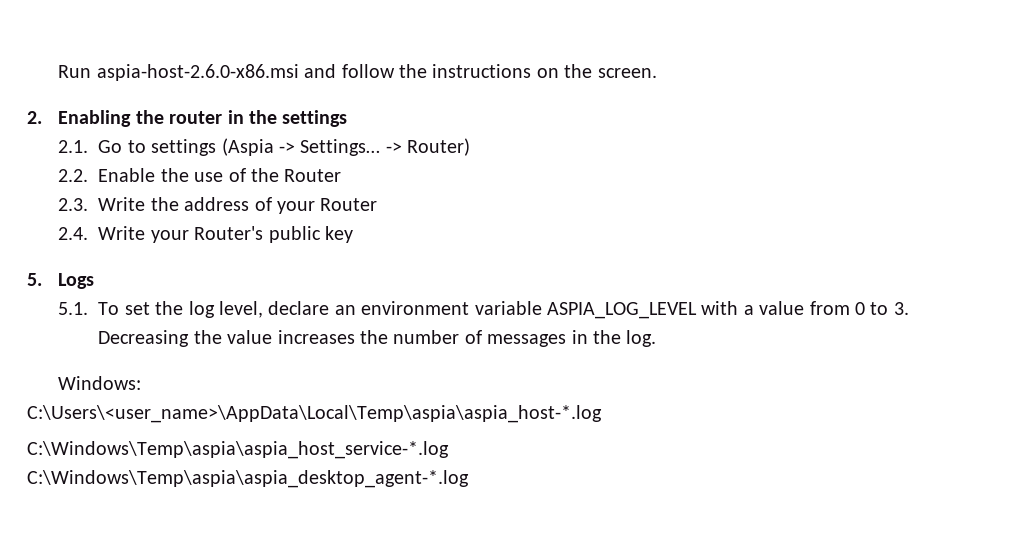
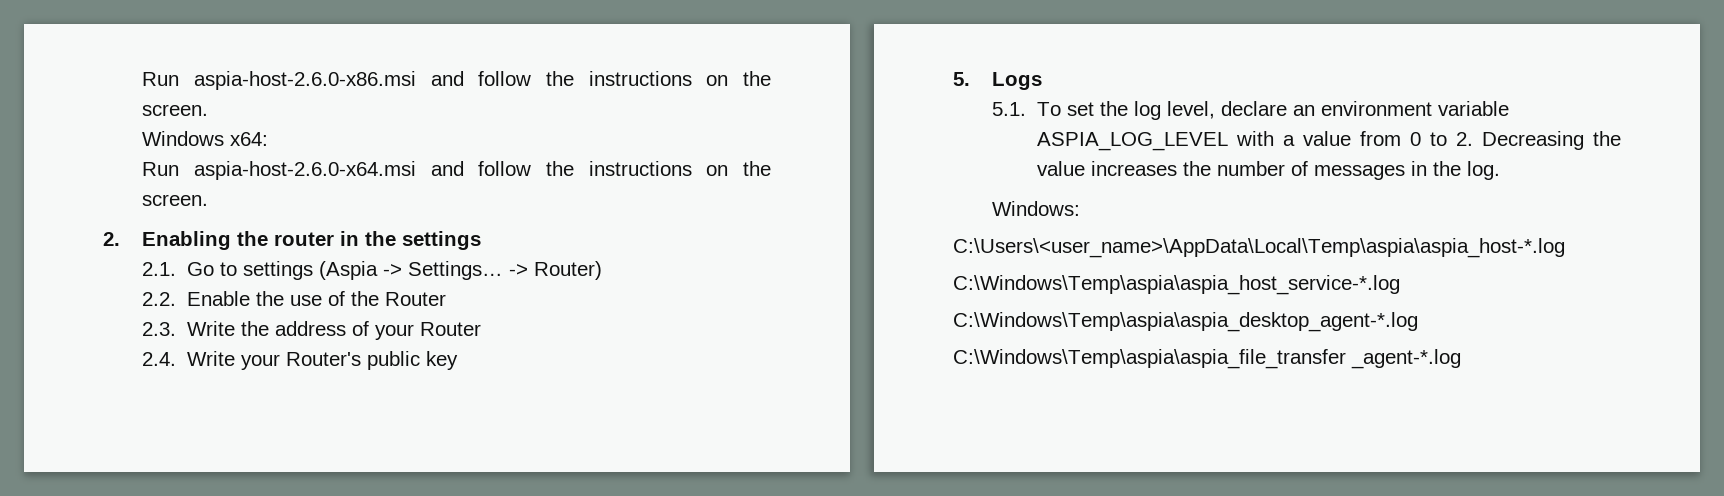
(657, 73) none -> [142,131,269,146] [142,161,771,180] [142,194,209,206] // Windows x64: // Run aspia-host-2.6.0-x64.msi and follow the instructions on the screen.
[893,302,909,315] 3. -> [1455,132,1473,146] 2.
(469, 479) none -> [953,349,1461,369] // C:\Windows\Temp\aspia\aspia_file_transfer _agent-*.log

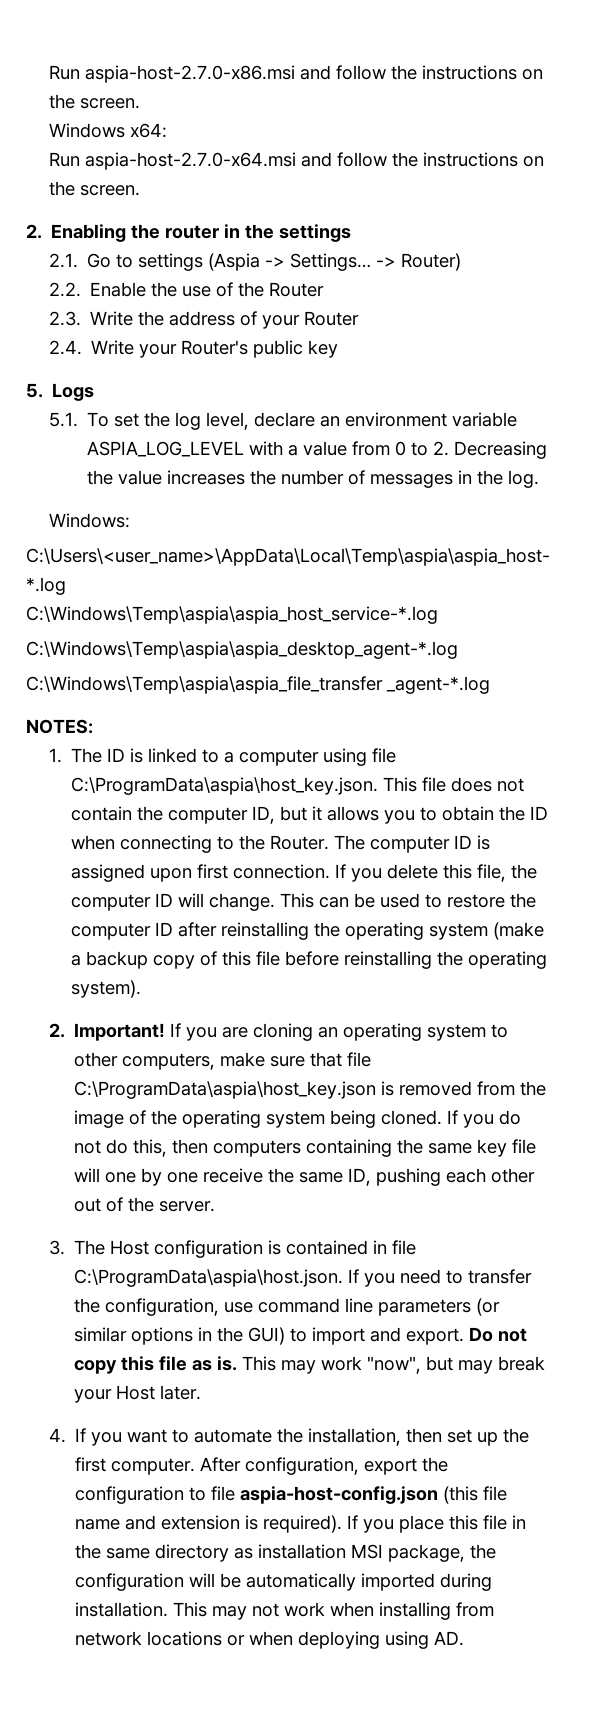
[142,71,416,90] Run aspia-host-2.6.0-x86.msi -> [48,65,295,83] Run aspia-host-2.7.0-x86.msi
[193,161,416,180] aspia-host-2.6.0-x64.msi -> [84,152,296,170] aspia-host-2.7.0-x64.msi
(1461, 359) none -> [26,719,93,734] [48,748,397,766] [71,777,525,795] [71,806,549,824] [71,835,491,853] [71,864,538,882] [71,893,537,911] [71,922,545,940] [71,951,548,969] [71,980,142,998] [48,1023,508,1041] [73,1052,371,1070] [73,1081,546,1099] [73,1110,521,1128] [73,1139,536,1157] [73,1168,535,1186] [73,1197,215,1212] [48,1240,416,1258] [73,1269,532,1287] [73,1298,500,1316] [73,1327,527,1345] [73,1356,545,1374] [73,1385,201,1403] [48,1428,529,1446] [74,1457,448,1475] [74,1486,507,1504] [74,1515,526,1533] [74,1544,496,1562] [74,1573,492,1591] [74,1602,494,1620] [74,1631,464,1649] // NOTES: // 1. The ID is linked to a computer using file C:\ProgramData\aspia\host_key.json. This file does not contain the computer ID, but it allows you to obtain the ID when connecting to the Router. The computer ID is assigned upon first connection. If you delete this file, the computer ID will change. This can be used to restore the computer ID after reinstalling the operating system (make a backup copy of this file before reinstalling the operating system). // 2. Important! If you are cloning an operating system to other computers, make sure that file C:\ProgramData\aspia\host_key.json is removed from the image of the operating system being cloned. If you do not do this, then computers containing the same key file will one by one receive the same ID, pushing each other out of the server. // 3. The Host configuration is contained in file C:\ProgramData\aspia\host.json. If you need to transfer the configuration, use command line parameters (or similar options in the GUI) to import and export. Do not copy this file as is. This may work "now", but may break your Host later. // 4. If you want to automate the installation, then set up the first computer. After configuration, export the configuration to file aspia-host-config.json (this file name and extension is required). If you place this file in the same directory as installation MSI package, the configuration will be automatically imported during installation. This may not work when installing from network locations or when deploying using AD.

